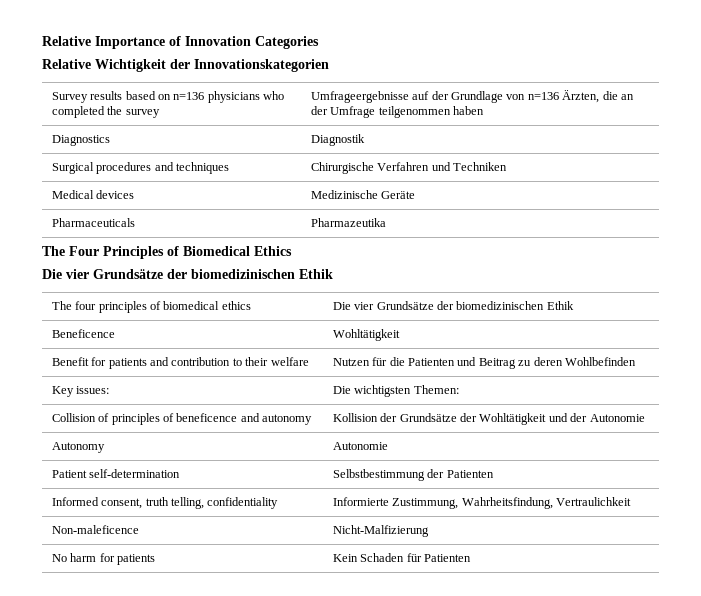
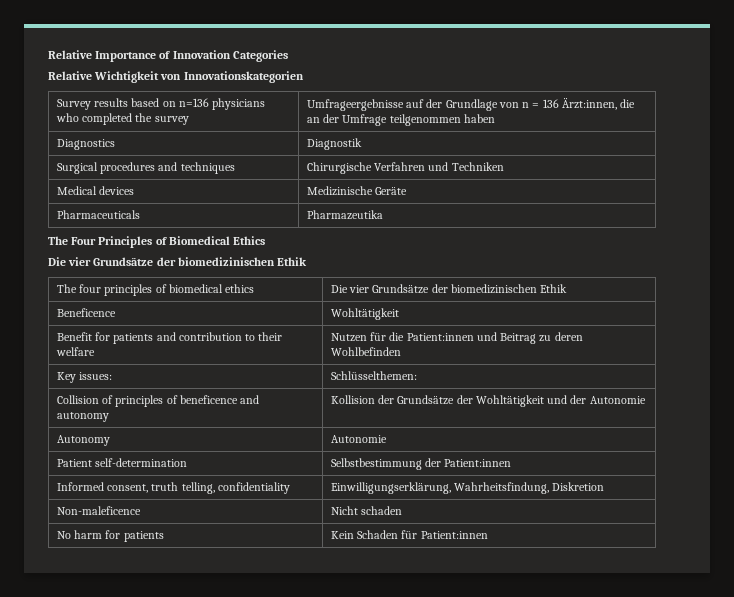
[170,59,190,69] der -> [160,74,182,80] von
[527,90,600,103] n=136 Ärzten, -> [522,97,617,110] n = 136 Ärzt:innen,
[408,358,456,366] Patienten -> [406,333,474,341] Patient:innen
[332,385,459,397] Die wichtigsten Themen: -> [330,371,417,380] Schlüsselthemen:
[446,470,494,478] Patienten -> [444,459,512,467] Patient:innen
[332,497,632,509] Informierte Zustimmung, Wahrheitsfindung, Vertraulichkeit -> [330,482,605,494] Einwilligungserklärung, Wahrheitsfindung, Diskretion
[332,525,429,537] Nicht-Malfizierung -> [330,506,403,515] Nicht schaden
[424,554,472,562] Patienten -> [420,531,488,539] Patient:innen

